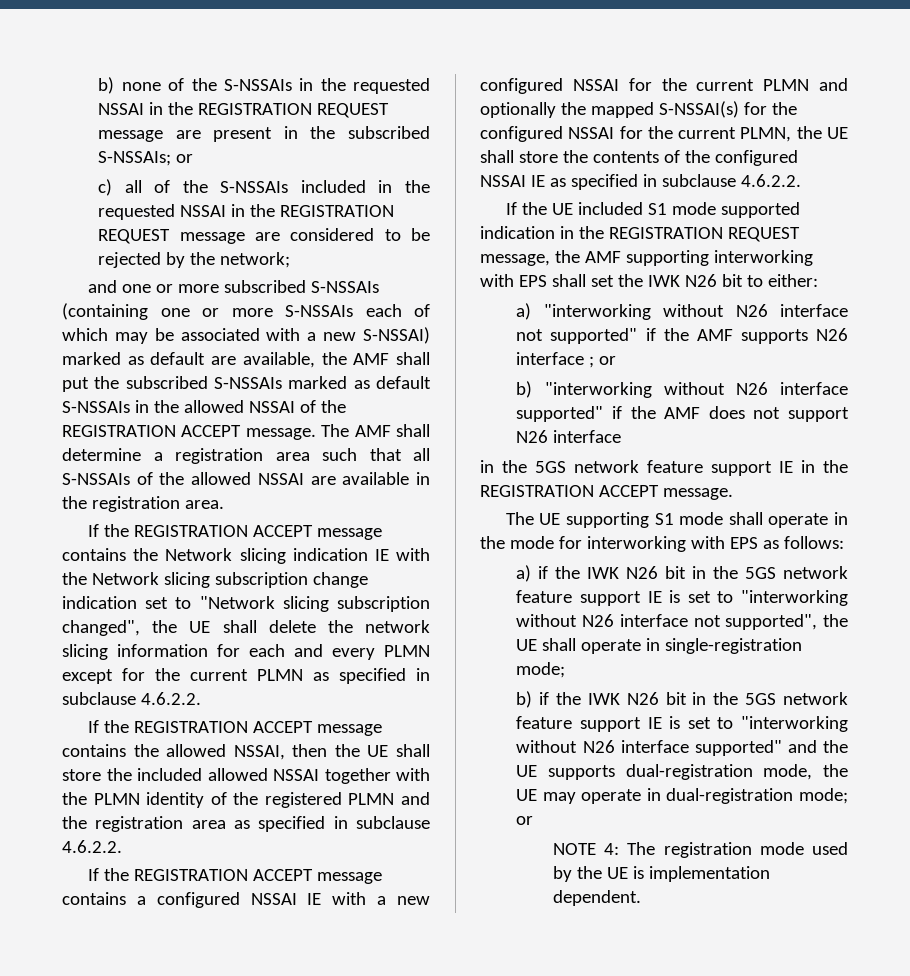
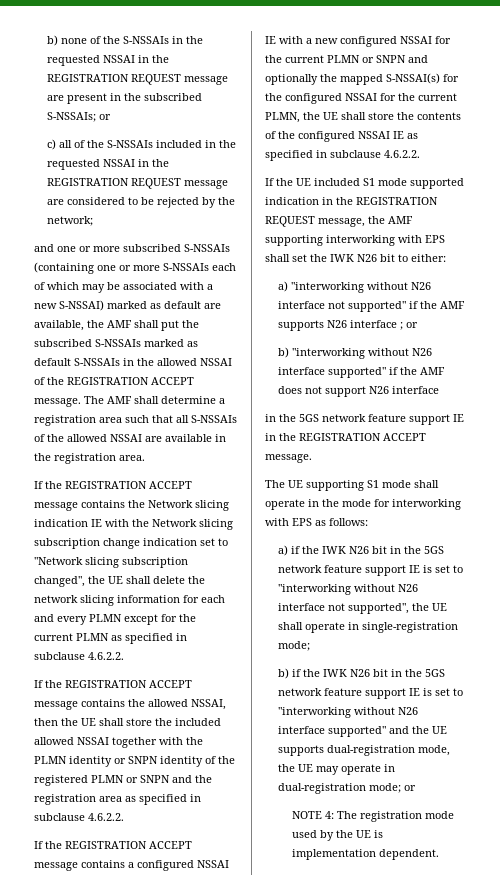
(205, 800) none -> [114,756,203,767] or SNPN identity
(395, 799) none -> [126,775,170,783] or SNPN
(810, 85) none -> [362,55,406,63] or SNPN

